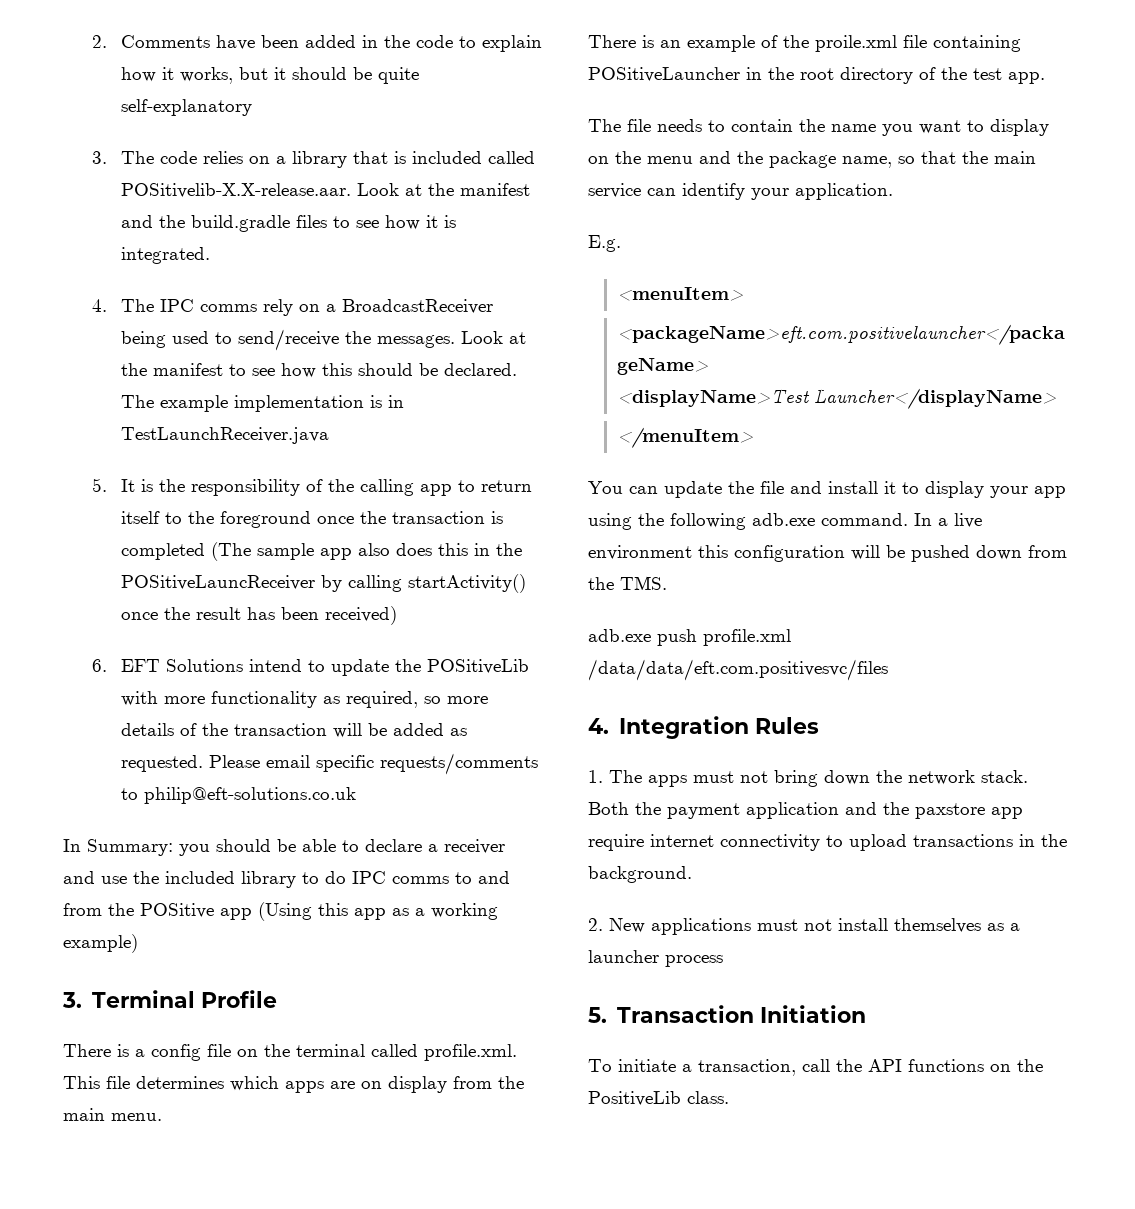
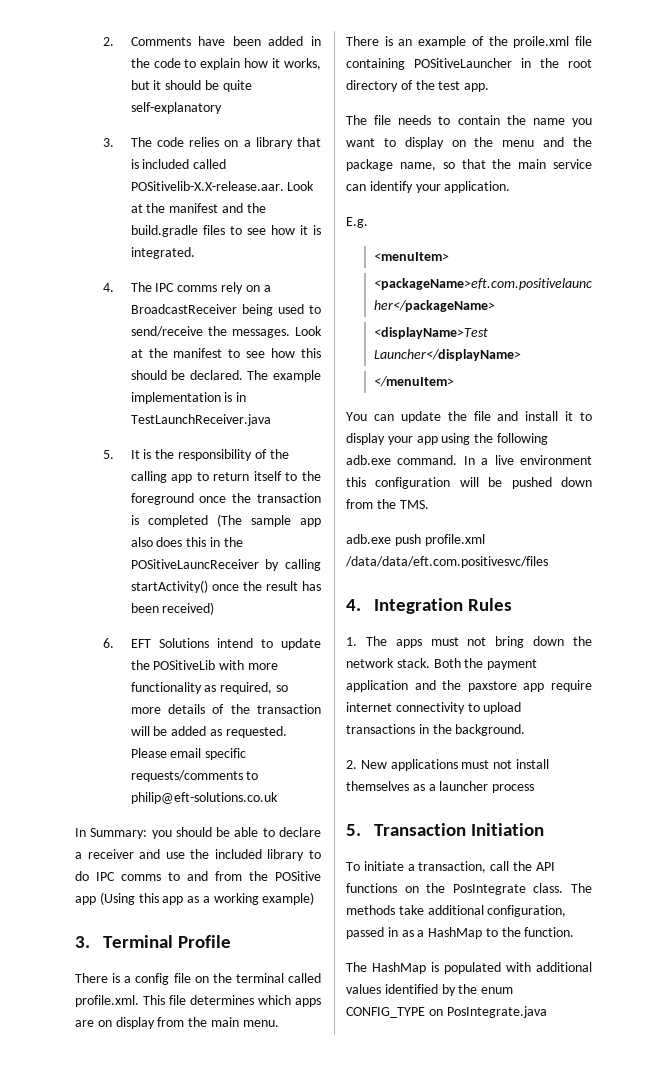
[588,1091,729,1106] PositiveLib class. -> [452,883,592,895] [346,905,567,917] [346,927,575,939] [346,962,592,974] [346,984,514,996] [346,1006,547,1018] PosIntegrate class. The methods take additional configuration, passed in as a HashMap to the function. // The HashMap is populated with additional values identified by the enum CONFIG_TYPE on PosIntegrate.java

